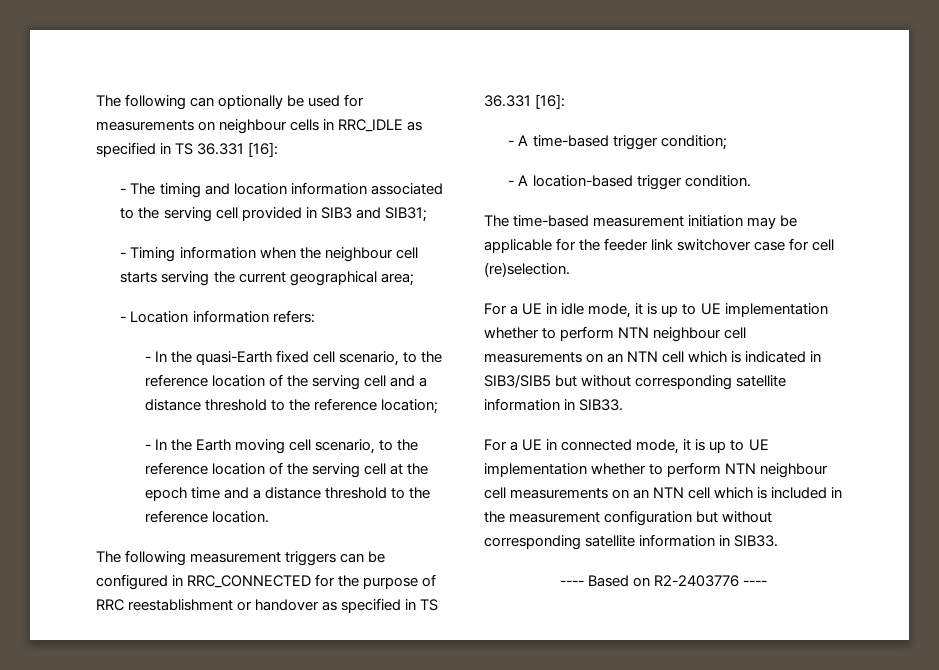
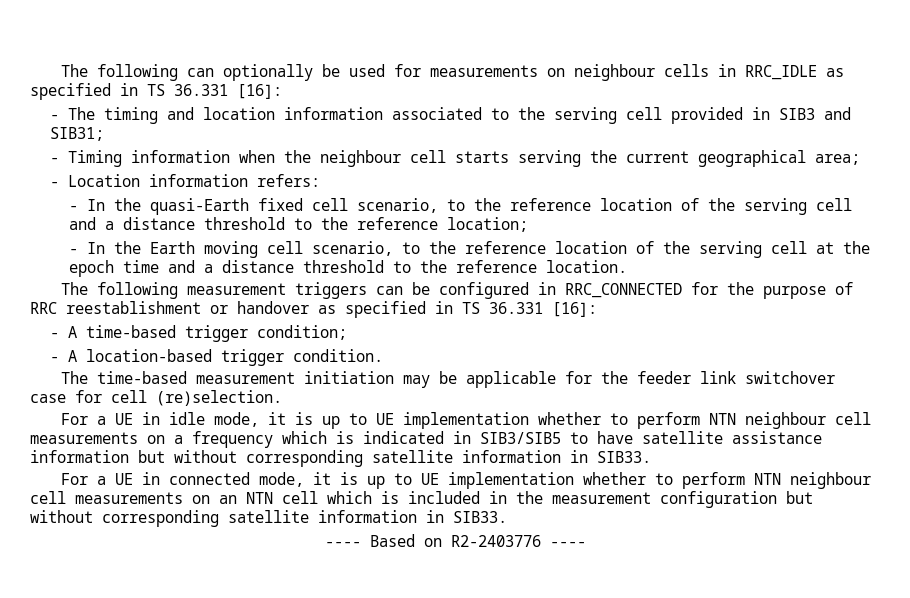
[607,351,685,363] an NTN cell -> [174,431,273,448] a frequency
(551, 381) none -> [570,431,822,444] [30,450,129,463] to have satellite assistance information

